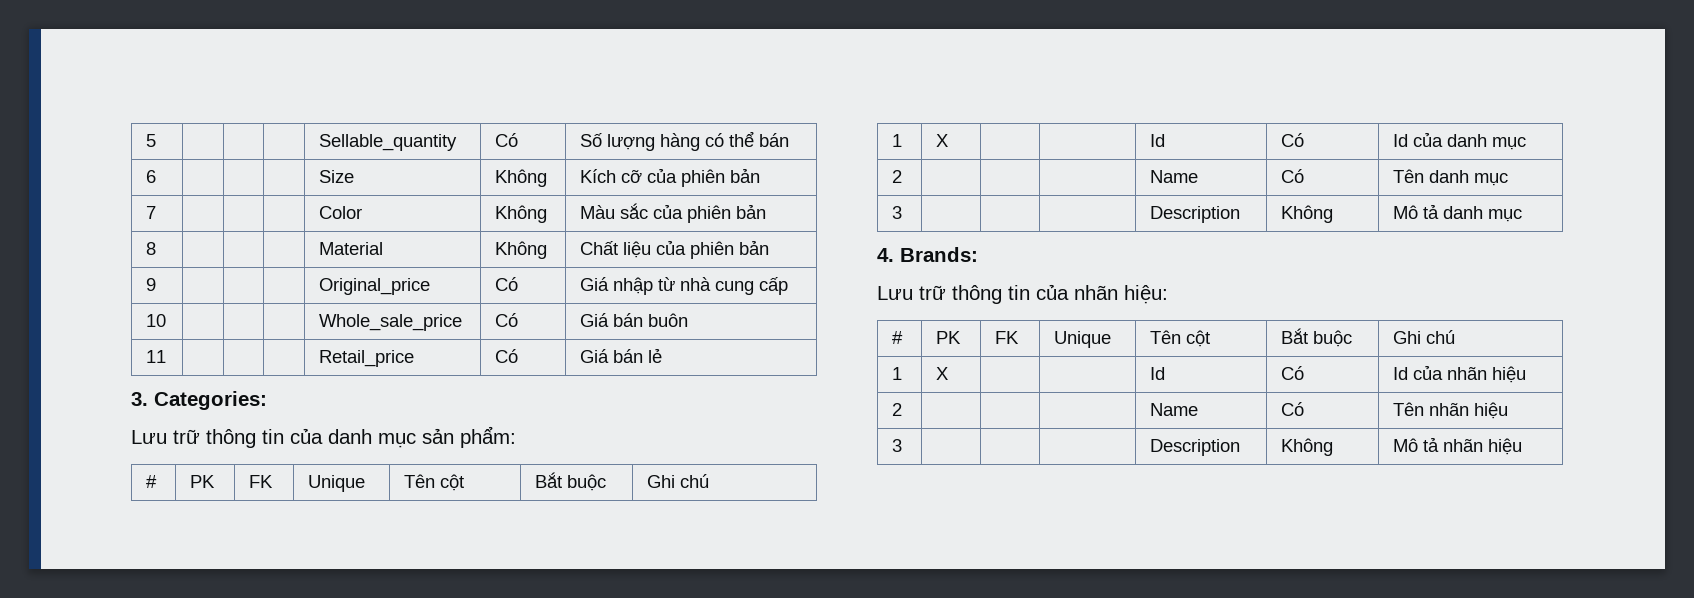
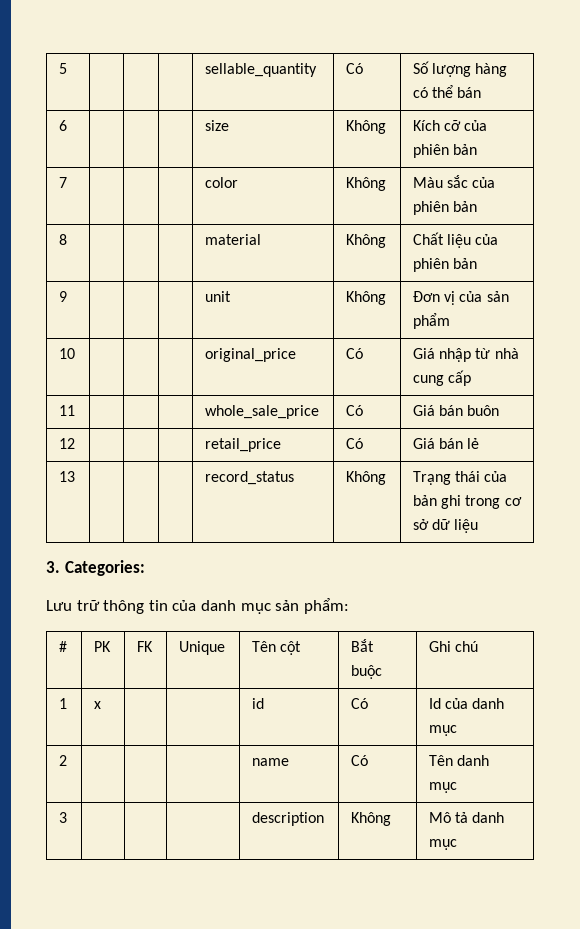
[318,134,457,151] Sellable_quantity -> [205,63,318,77] sellable_quantity
[318,170,354,183] Size -> [205,120,230,131] size
[318,206,362,219] Color -> [205,177,239,188] color
[318,242,383,255] Material -> [205,234,262,245] material
[318,278,430,295] Original_price -> [205,291,232,302] [346,291,387,305] [413,291,509,305] [413,313,451,329] [59,348,76,359] [205,348,297,362] unit | Không | Đơn vị của sản phẩm // 10 | | | | original_price
[145,314,166,327] [318,314,462,331] 10 | | | | Whole_sale_price -> [59,405,76,416] [205,405,320,419] 11 | | | | whole_sale_price
[145,350,166,363] [318,350,414,367] 11 | | | | Retail_price -> [59,438,76,449] [205,438,282,452] 12 | | | | retail_price
(662, 355) none -> [59,471,76,482] [205,471,295,485] [346,471,387,485] [413,471,508,485] [413,495,522,509] [413,519,479,533] // 13 | | | | record_status | Không | Trạng thái của bản ghi trong cơ sở dữ liệu
[935,134,948,147] [1149,134,1165,147] X | | | Id -> [94,701,102,709] [252,698,265,709] x | | | id
[1149,170,1198,183] Name -> [252,758,290,766] name
[1149,206,1240,223] Description -> [252,812,325,826] description
[877,247,978,262] [877,284,1168,304] [891,331,903,344] [935,331,961,344] [994,331,1019,344] [1053,331,1111,348] [1149,330,1210,347] [1280,328,1352,347] [1392,330,1455,344] [891,367,902,380] [935,367,948,380] [1149,367,1165,380] [1280,366,1304,380] [1392,365,1526,383] [891,403,902,416] [1149,403,1198,416] [1280,402,1304,416] [1392,402,1508,419] [891,439,902,452] [1149,439,1240,456] [1280,438,1333,456] [1392,437,1522,455] // 4. Brands: // Lưu trữ thông tin của nhãn hiệu: // # | PK | FK | Unique | Tên cột | Bắt buộc | Ghi chú // 1 | X | | | Id | Có | Id của nhãn hiệu // 2 | | | | Name | Có | Tên nhãn hiệu // 3 | | | | Description | Không | Mô tả nhãn hiệu -> (458, 844) none

